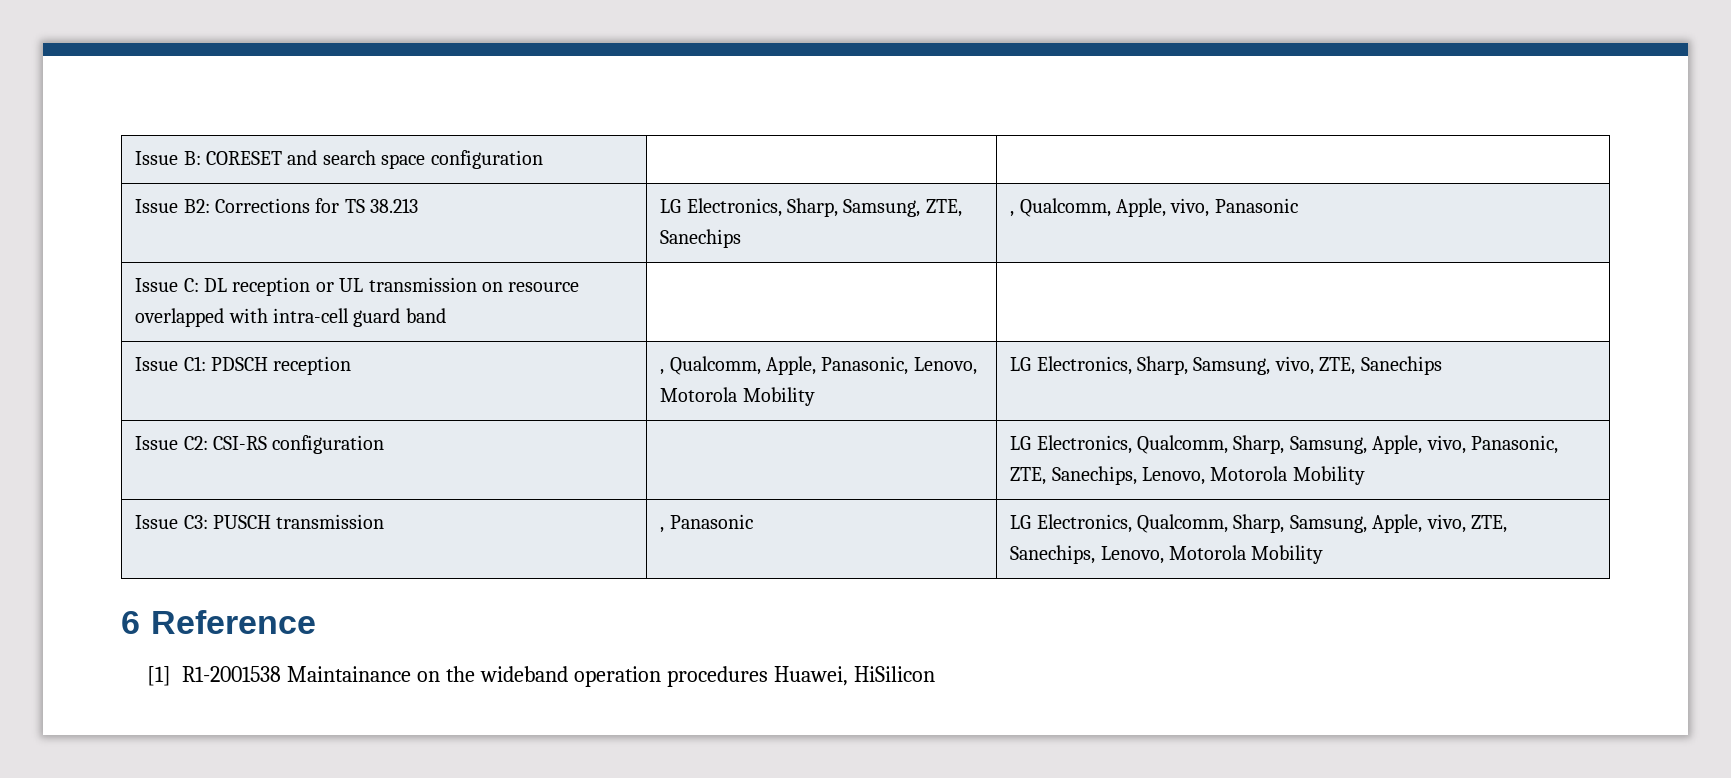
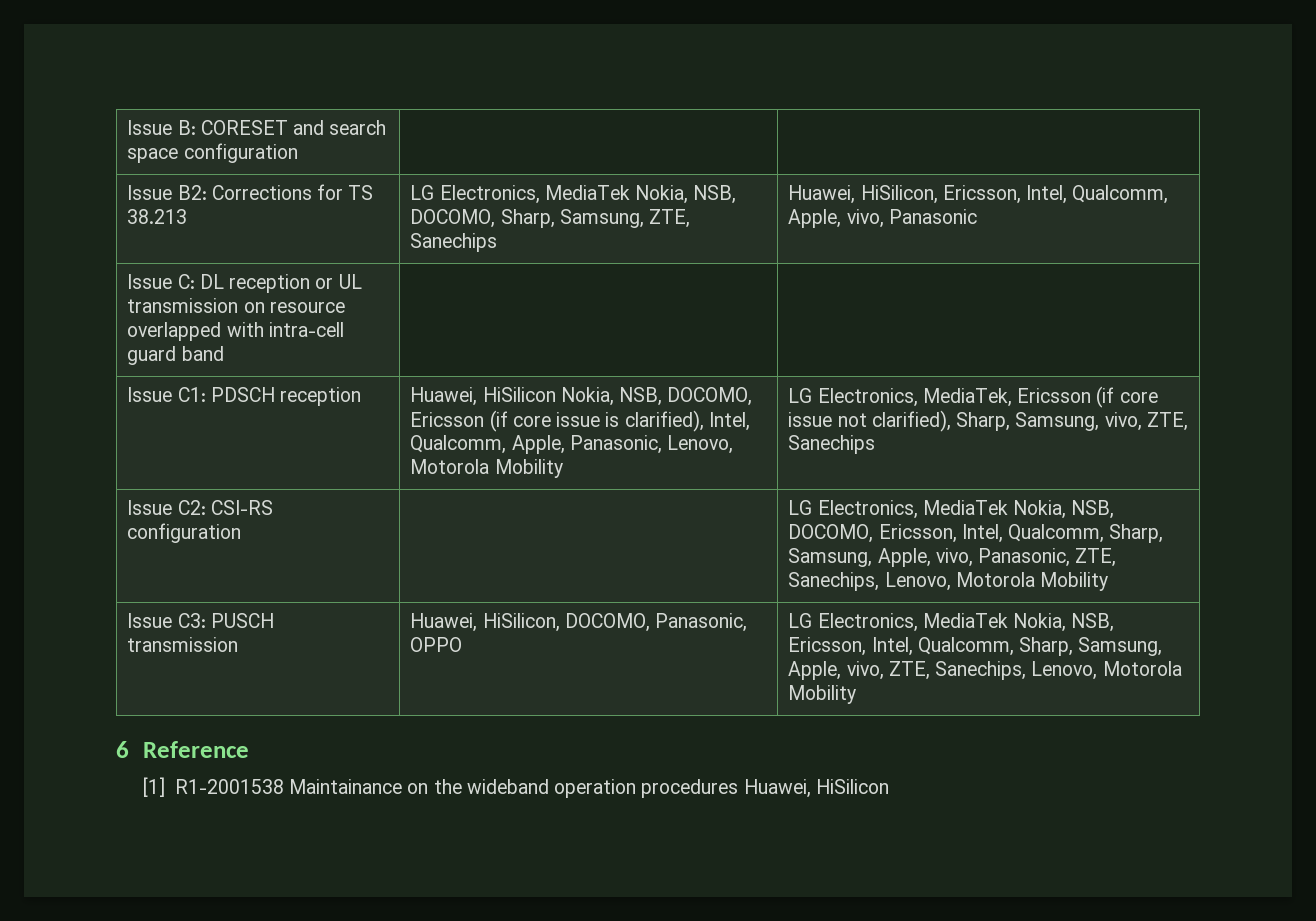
(782, 207) none -> [544,185,737,204] [410,209,496,228] MediaTek Nokia, NSB, DOCOMO,
[1010,211,1015,217] , -> [788,185,1068,204] Huawei, HiSilicon, Ericsson, Intel,
[660,369,665,375] , -> [410,387,753,406] [410,410,750,432] Huawei, HiSilicon Nokia, NSB, DOCOMO, Ericsson (if core issue is clarified), Intel,
(1132, 365) none -> [922,386,1158,408] [788,410,951,432] MediaTek, Ericsson (if core issue not clarified),
(1132, 444) none -> [922,500,1115,519] [788,524,1003,543] MediaTek Nokia, NSB, DOCOMO, Ericsson, Intel,
[660,514,753,533] [1010,514,1132,533] , Panasonic | LG Electronics, -> [410,613,748,632] [410,637,463,652] [788,613,1115,632] [788,637,913,656] Huawei, HiSilicon, DOCOMO, Panasonic, OPPO | LG Electronics, MediaTek Nokia, NSB, Ericsson, Intel,

